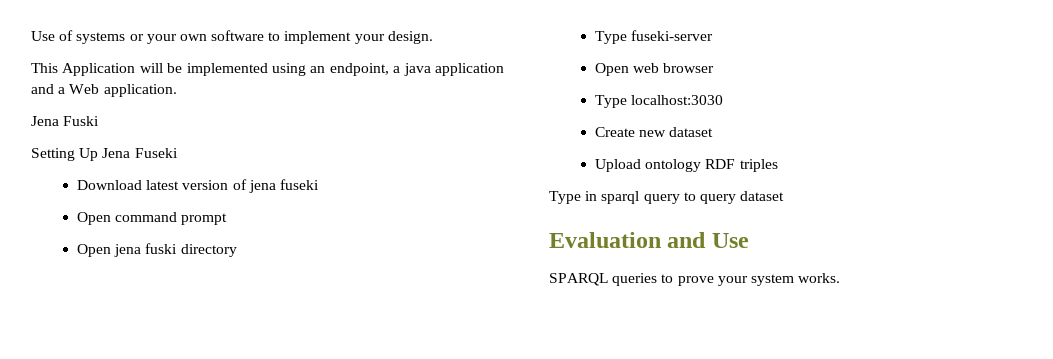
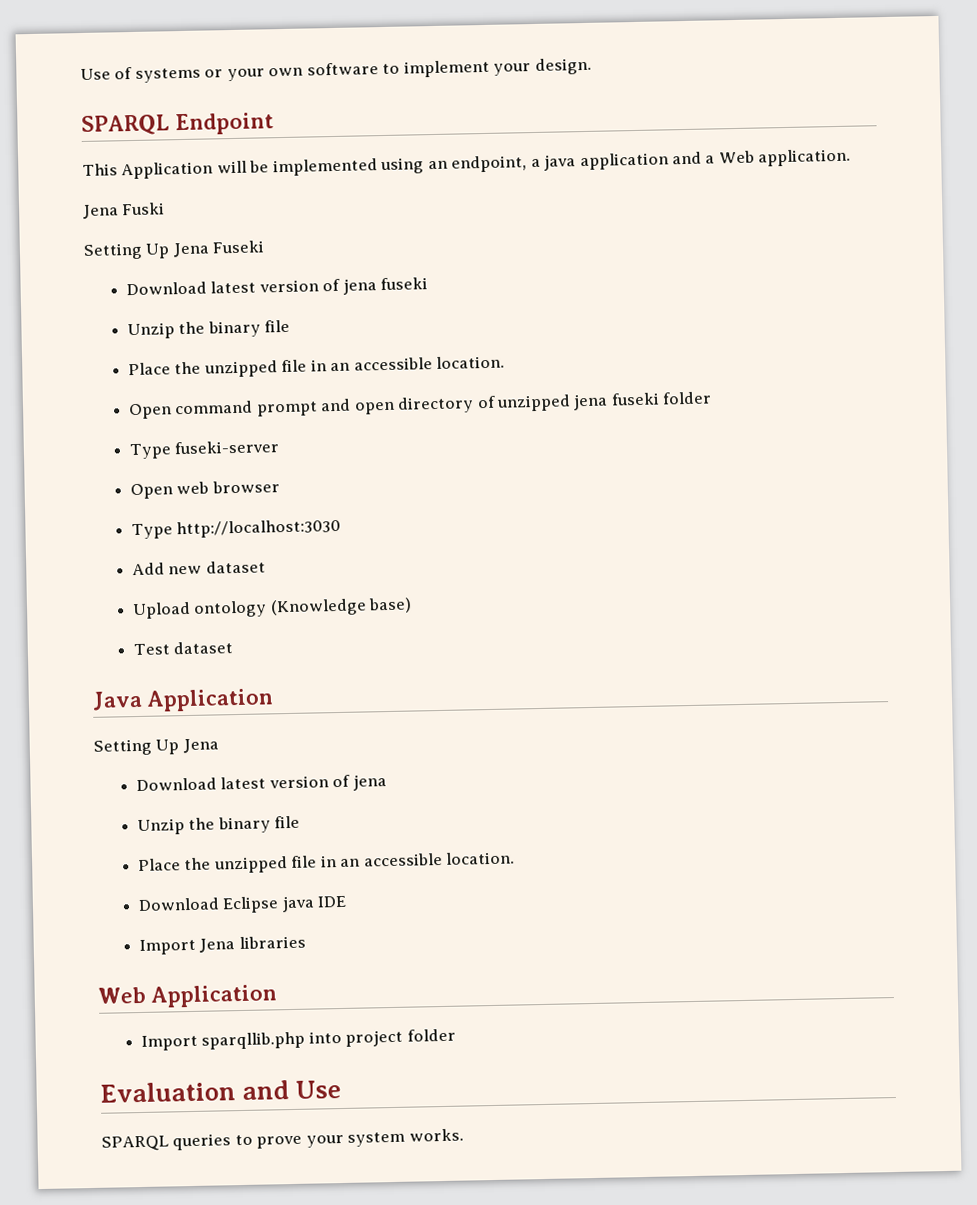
(433, 37) none -> [81,112,274,137] // SPARQL Endpoint
[76,212,228,225] [76,243,237,257] Open command prompt // Open jena fuski directory -> [126,319,291,340] [127,355,506,378] [127,391,713,420] Unzip the binary file // Place the unzipped file in an accessible location. // Open command prompt and open directory of unzipped jena fuseki folder
[631,95,724,105] [594,127,635,137] localhost:3030 // Create -> [176,518,342,539] [131,562,165,576] http://localhost:3030 // Add
[705,159,778,172] [549,191,785,204] RDF triples // Type in sparql query to query dataset -> [269,597,413,617] [132,641,234,656] [92,688,274,712] [93,738,219,756] [135,774,387,792] [136,815,301,836] [137,851,516,874] [137,895,348,914] [138,935,306,956] [98,984,277,1008] [140,1028,456,1052] (Knowledge base) // Test dataset // Java Application // Setting Up Jena // Download latest version of jena // Unzip the binary file // Place the unzipped file in an accessible location. // Download Eclipse java IDE // Import Jena libraries // Web Application // Import sparqllib.php into project folder

